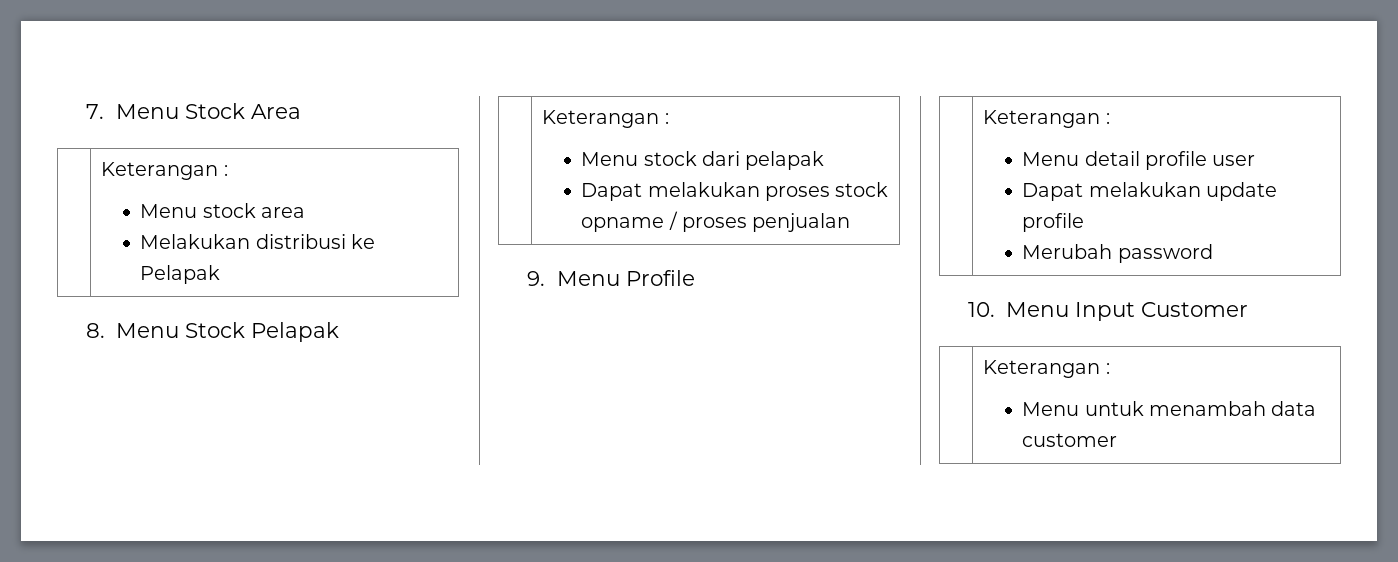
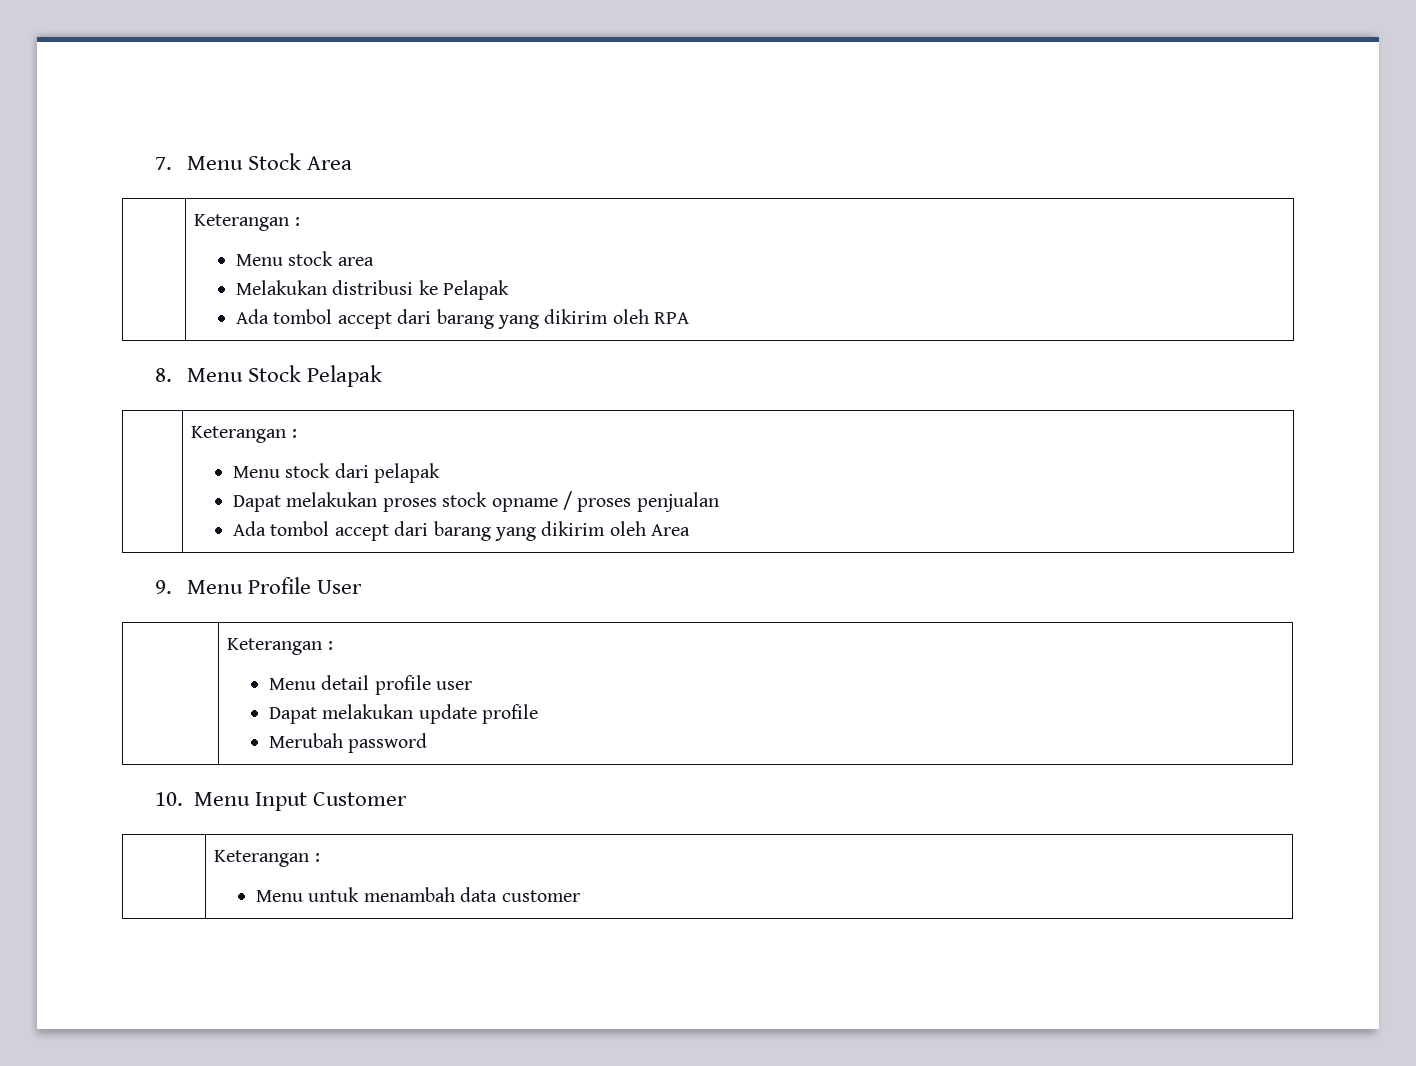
(221, 274) none -> [236,309,690,329] // Ada tombol accept dari barang yang dikirim oleh RPA
(851, 222) none -> [233,521,691,541] // Ada tombol accept dari barang yang dikirim oleh Area
(695, 278) none -> [317,580,363,594] User

